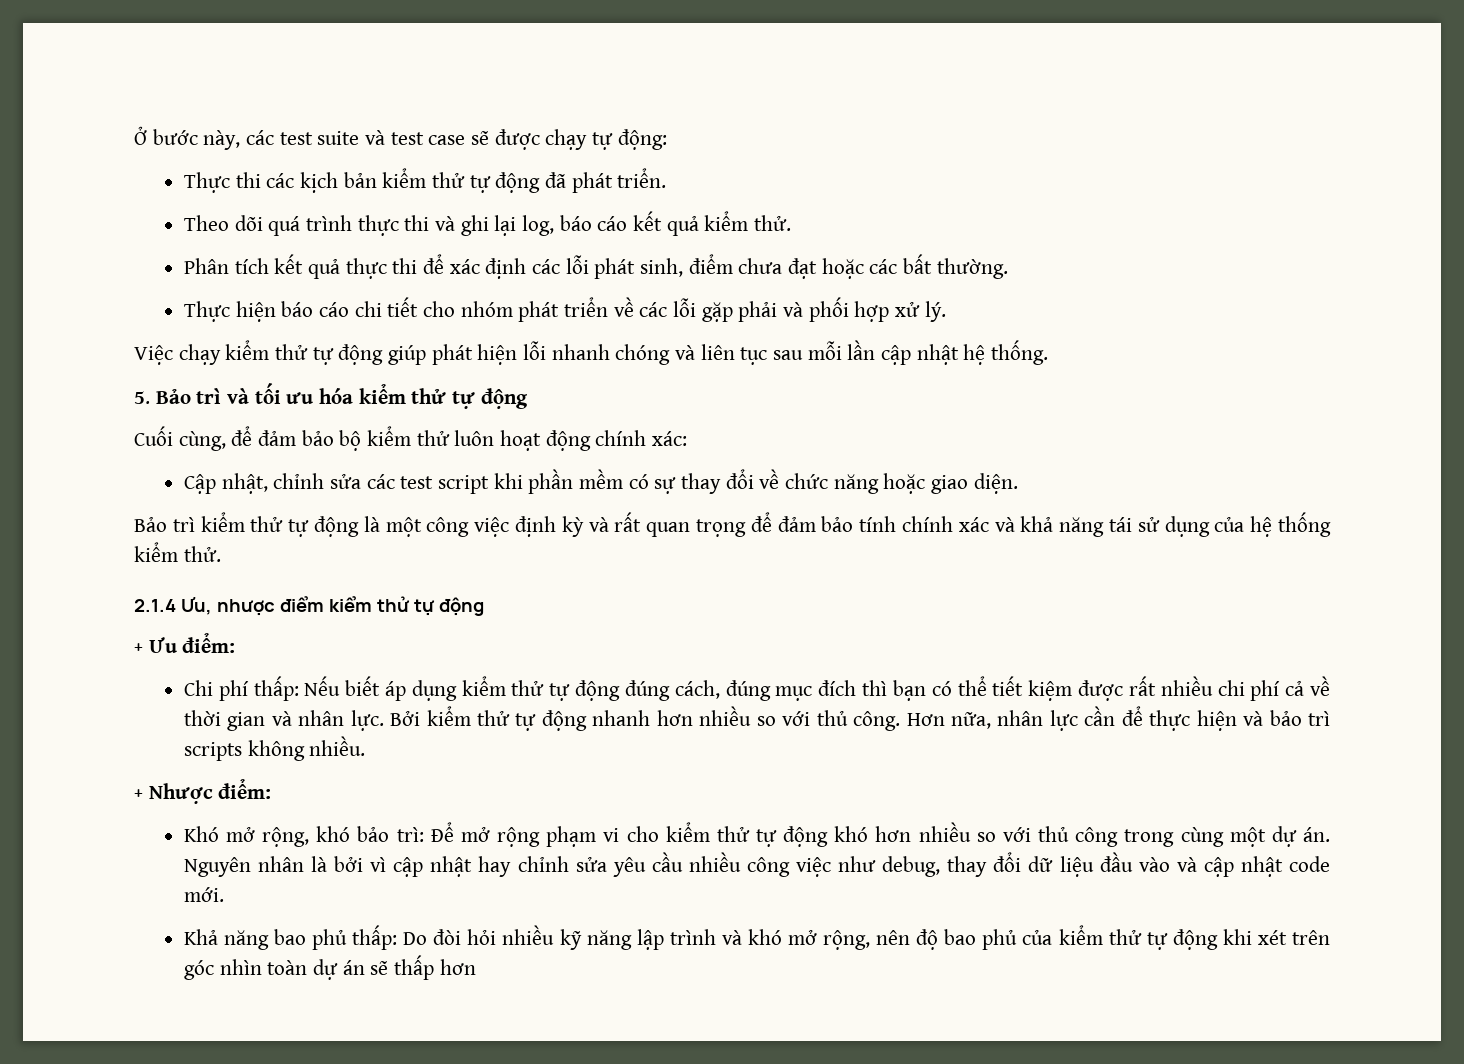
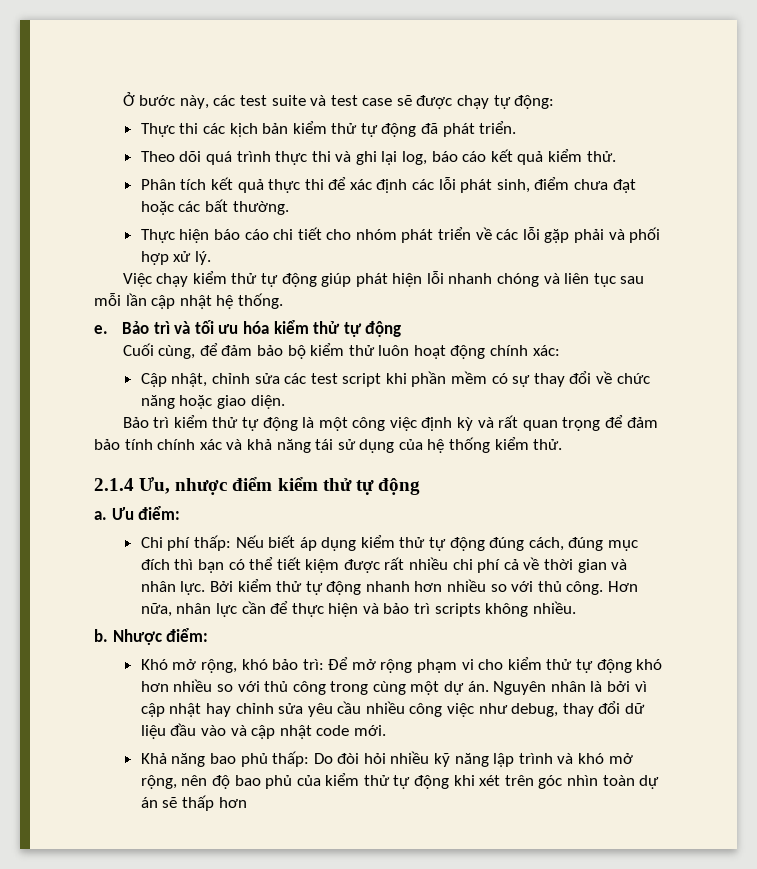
[134,391,150,404] 5. -> [94,325,108,334] e.
[134,643,143,653] + -> [94,511,107,520] a.
[134,789,143,799] + -> [94,629,108,642] b.

